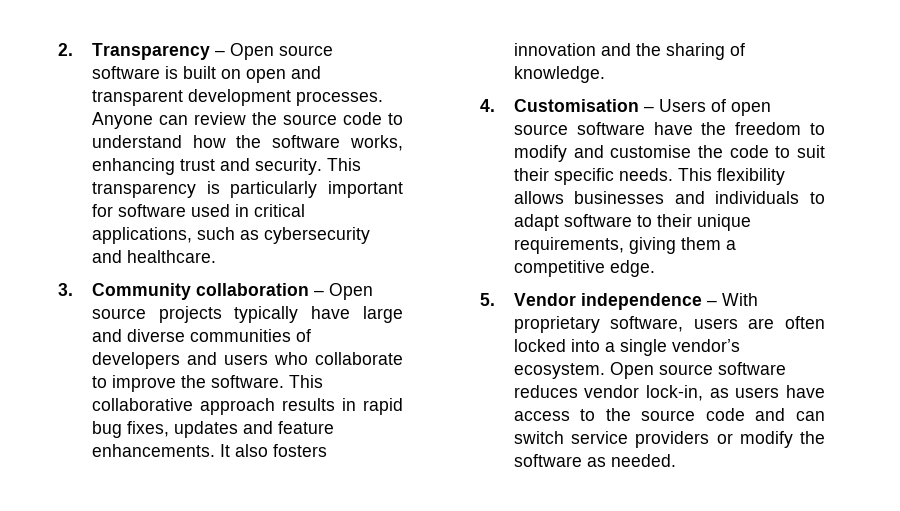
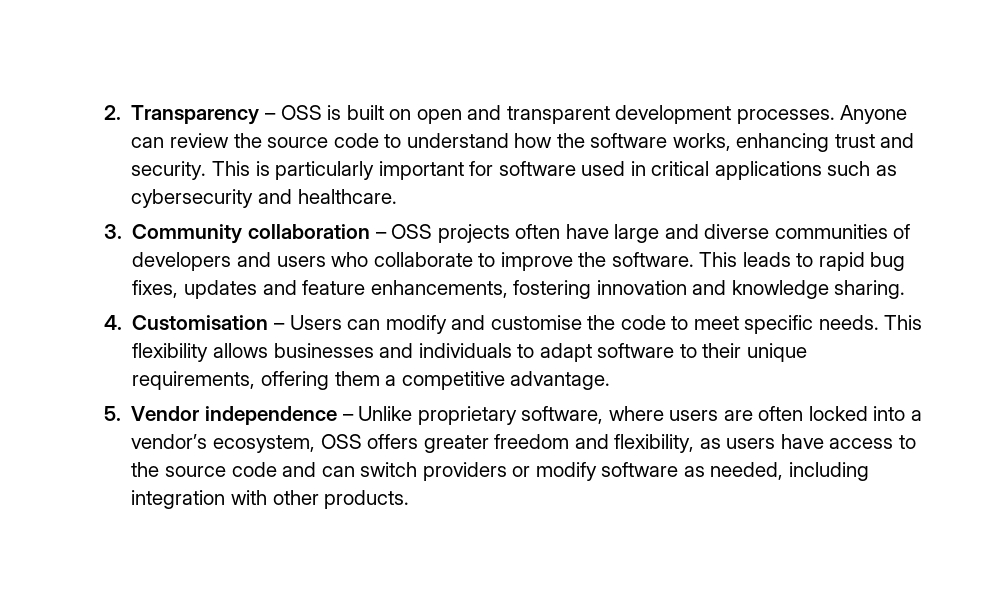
[229,43,333,60] [91,66,160,79] Open source software -> [280,105,322,120] OSS
[91,182,196,198] transparency -> (251, 168) none
[91,227,192,244] applications, -> [714,161,822,180] applications
[328,283,373,300] [91,306,299,323] Open source projects typically -> [391,224,561,243] OSS projects often
[91,398,356,415] collaborative approach results in -> [742,252,814,267] leads to
[91,444,327,457] [513,43,745,60] [513,66,605,83] [479,99,771,116] [513,122,825,135] enhancements. It also fosters innovation and the sharing of knowledge. // 4. Customisation – Users of open source software have the freedom to -> [370,280,906,299] [104,315,381,330] enhancements, fostering innovation and knowledge sharing. // 4. Customisation – Users can
[797,145,825,158] [513,168,549,181] suit their -> [693,316,739,330] meet
[628,237,676,254] giving -> [261,371,330,390] offering
[609,260,655,277] edge. -> [510,371,611,390] advantage.
[721,293,758,306] With -> [358,406,413,421] Unlike
(684, 324) none -> [608,406,664,421] where
[619,339,740,356] [513,362,786,379] [513,385,704,401] single vendor’s ecosystem. Open source software reduces vendor lock-in, -> [131,434,695,453] vendor’s ecosystem, OSS offers greater freedom and flexibility,
[571,431,629,444] service -> (418, 469) none
[800,431,825,444] the -> (597, 471) none
[610,454,676,467] needed. -> [710,462,869,481] [131,490,410,509] needed, including integration with other products.

